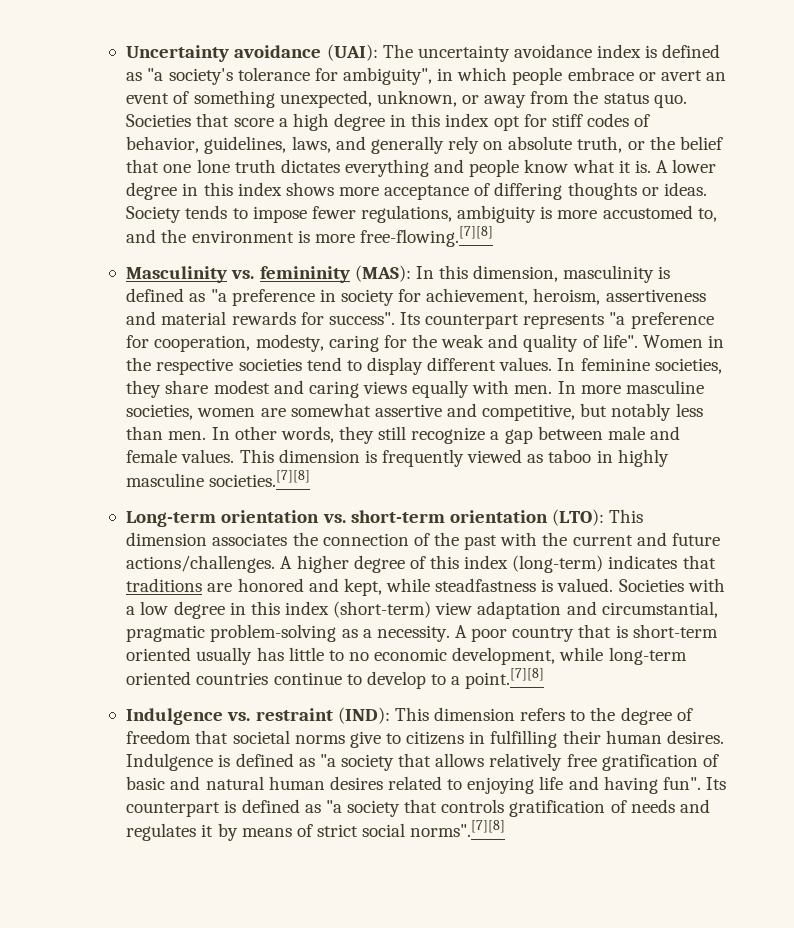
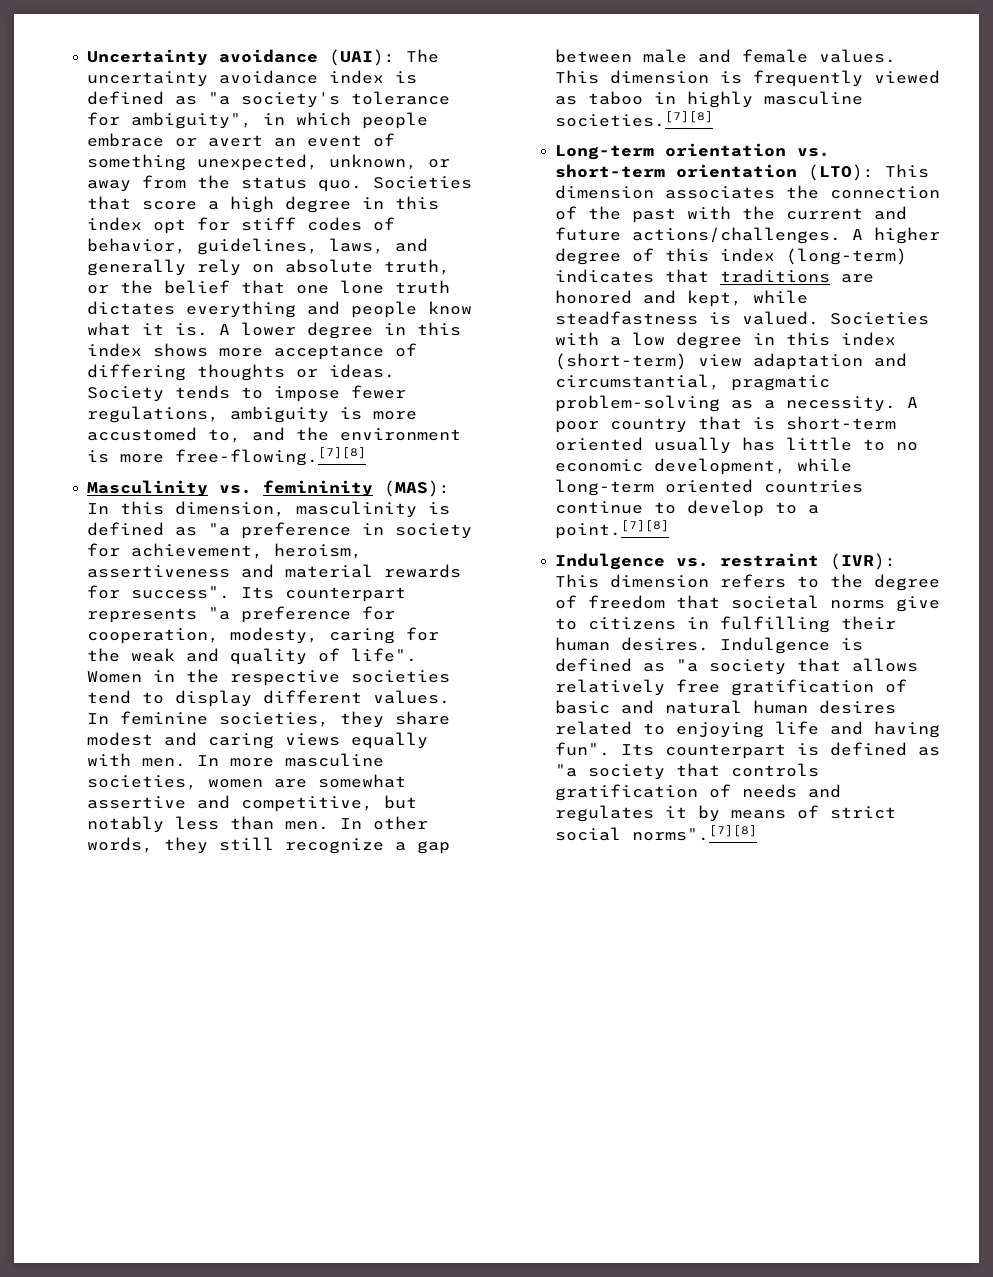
[337,707,390,724] (IND): -> [829,553,896,570] (IVR):

